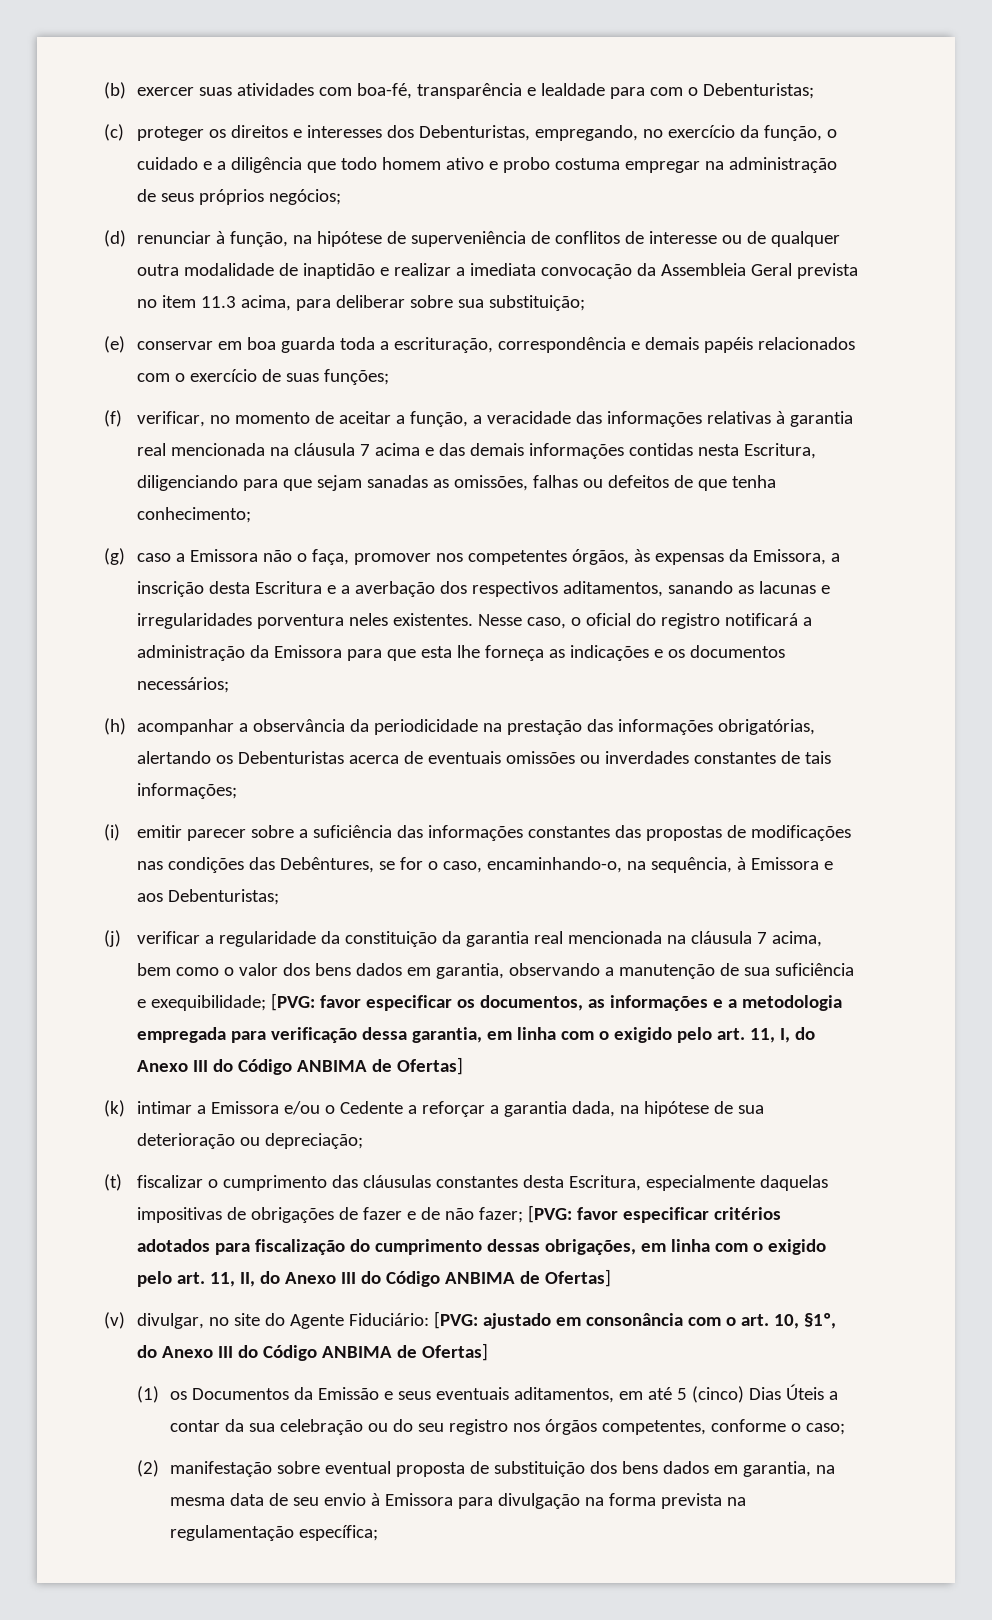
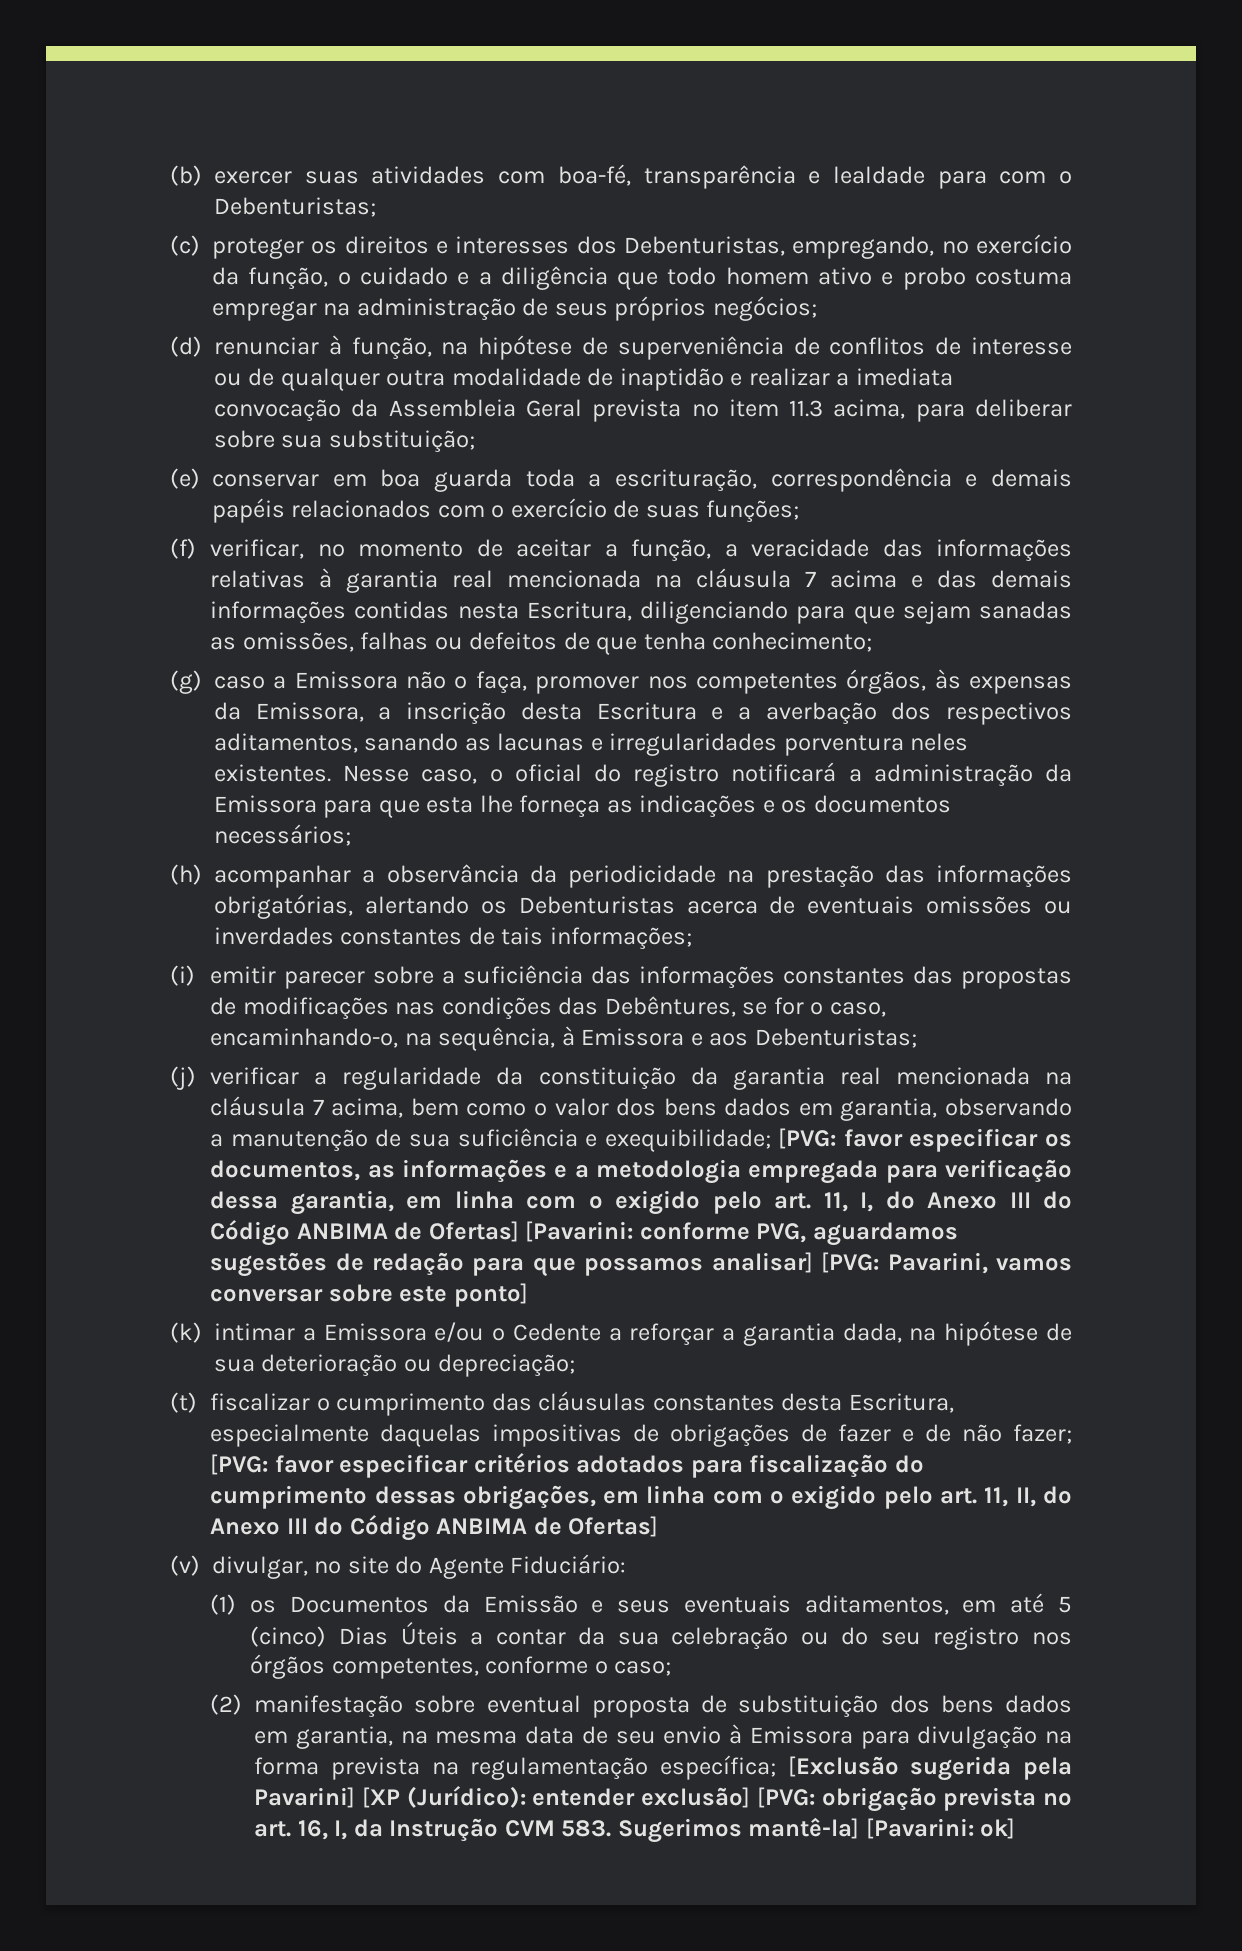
(464, 1066) none -> [525,1221,958,1246] [210,1252,1072,1277] [210,1283,528,1307] [Pavarini: conforme PVG, aguardamos sugestões de redação para que possamos analisar] [PVG: Pavarini, vamos conversar sobre este ponto]
[434,1311,837,1329] [137,1343,489,1361] [PVG: ajustado em consonância com o art. 10, §1º, do Anexo III do Código ANBIMA de Ofertas] -> (627, 1564) none
(379, 1533) none -> [787,1756,1072,1781] [254,1786,1072,1812] [254,1817,1016,1843] [Exclusão sugerida pela Pavarini] [XP (Jurídico): entender exclusão] [PVG: obrigação prevista no art. 16, I, da Instrução CVM 583. Sugerimos mantê-la] [Pavarini: ok]

